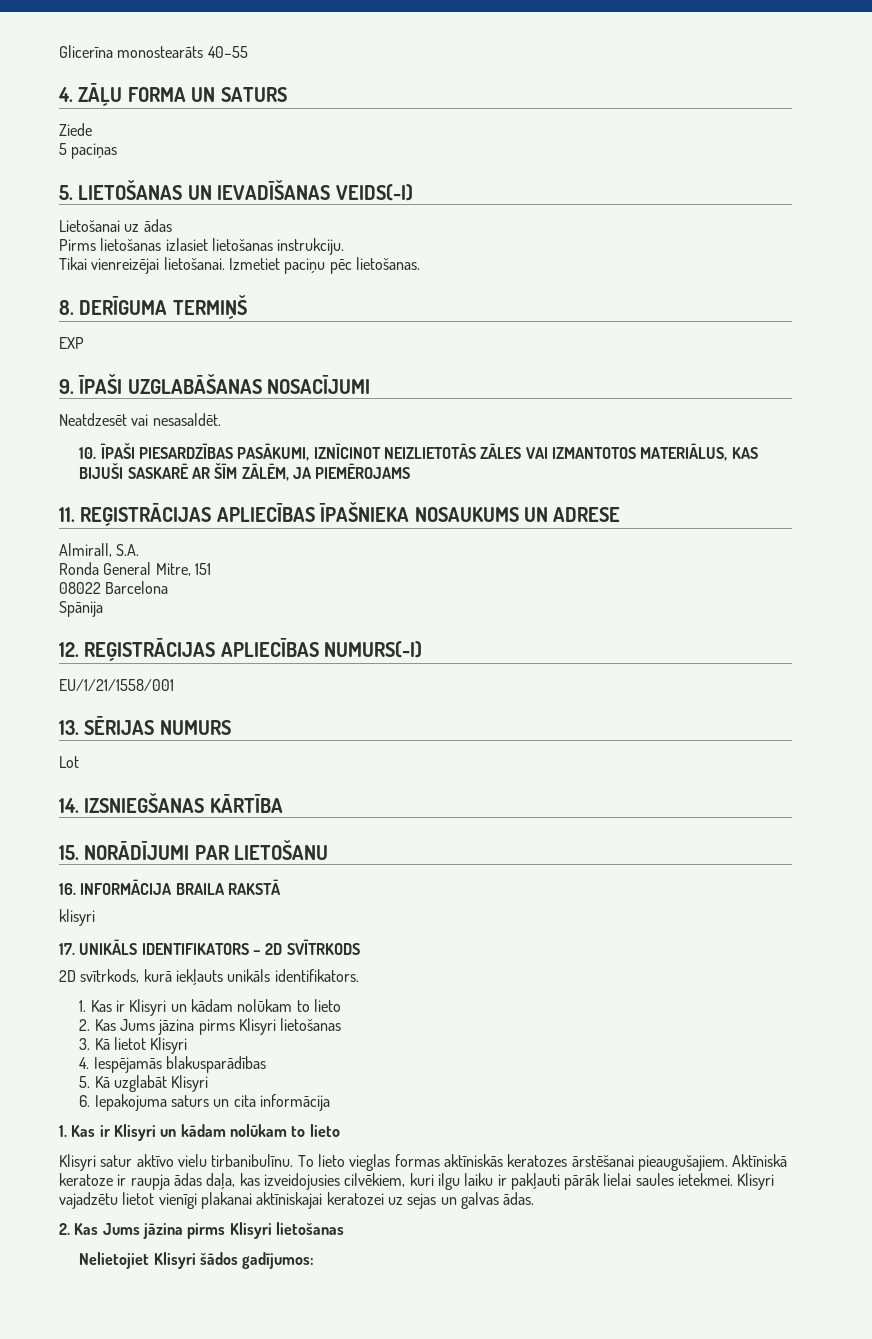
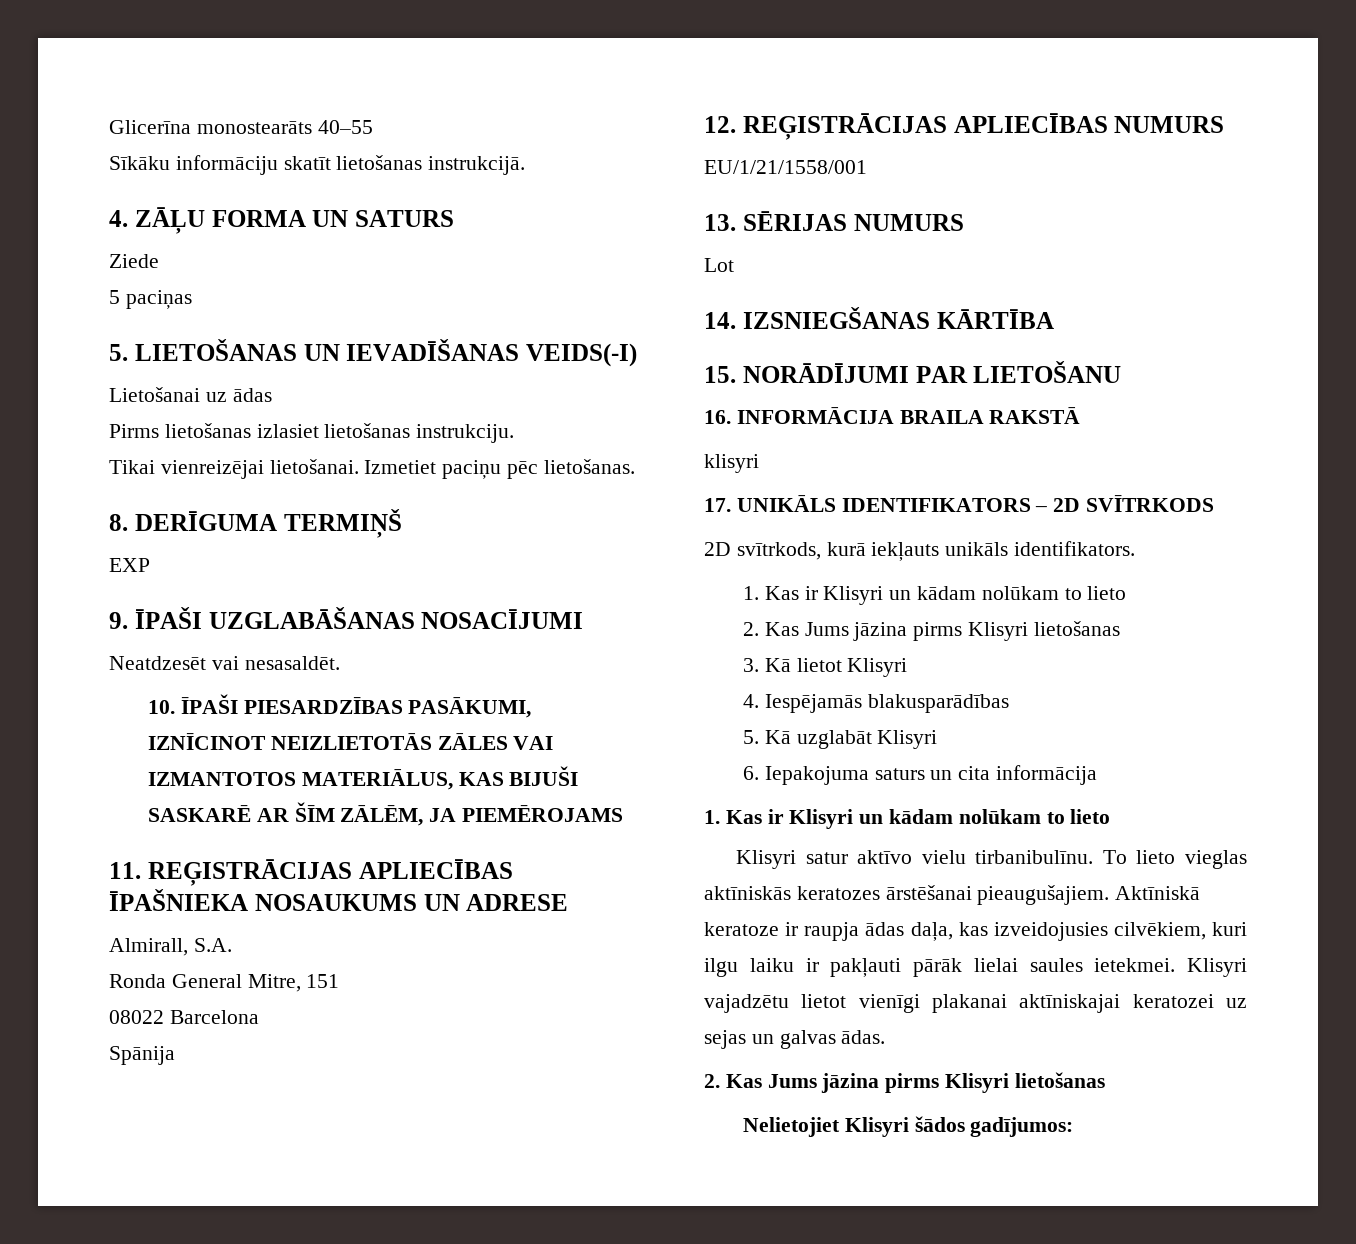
(248, 52) none -> [109,155,526,175] // Sīkāku informāciju skatīt lietošanas instrukcijā.
[324,641,423,658] NUMURS(-I) -> [1114,116,1225,133] NUMURS
[394,1154,440,1167] formas -> (1247, 859) none

